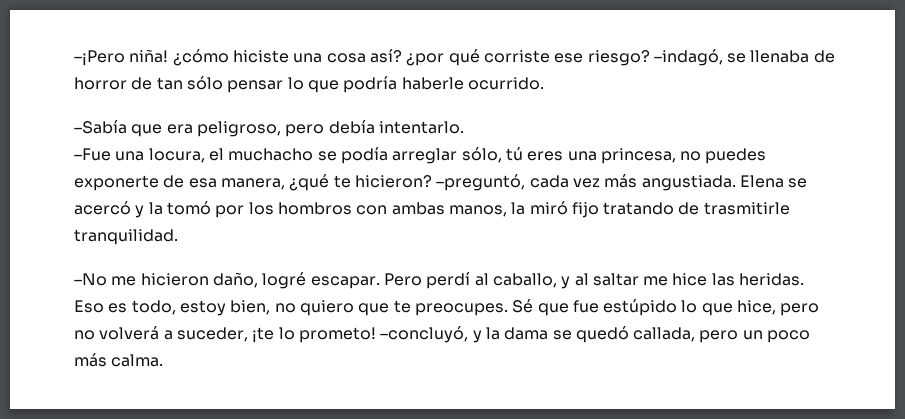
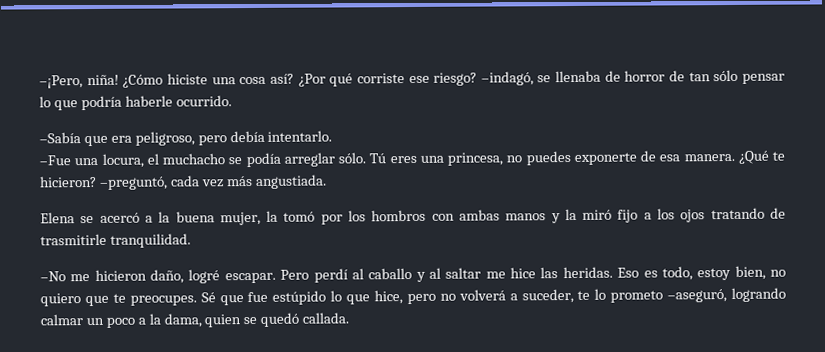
[74,49,229,66] –¡Pero niña! ¿cómo -> [39,74,164,89] –¡Pero, niña! ¿Cómo
[406,53,445,66] ¿por -> [297,73,326,87] ¿Por
[461,147,523,163] sólo, tú -> [338,152,387,164] sólo. Tú
[220,174,330,191] manera, ¿qué -> [683,150,769,164] manera. ¿Qué
(736, 183) none -> (327, 181) //
[135,205,145,218] y -> [144,211,261,226] a la buena mujer,
[448,205,507,217] manos, -> [505,213,561,224] manos y
(599, 210) none -> [643,208,706,223] a los ojos
[492,273,557,288] caballo, -> [368,268,413,280] caballo
[252,326,811,343] [74,353,164,367] ¡te lo prometo! –concluyó, y la dama se quedó callada, pero un poco más calma. -> [577,287,786,303] [40,312,350,328] te lo prometo –aseguró, logrando calmar un poco a la dama, quien se quedó callada.

